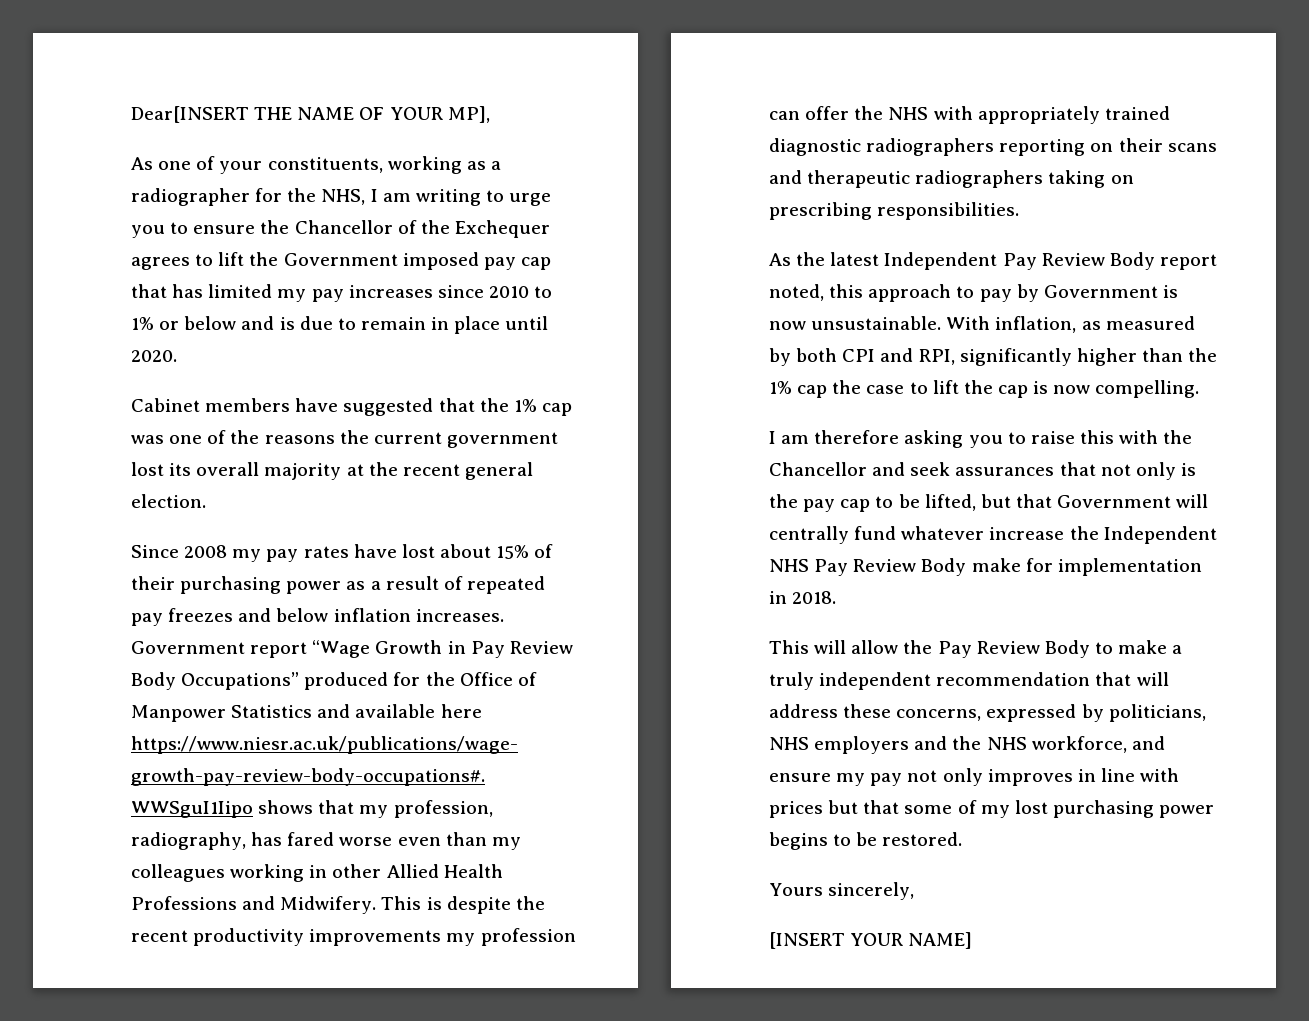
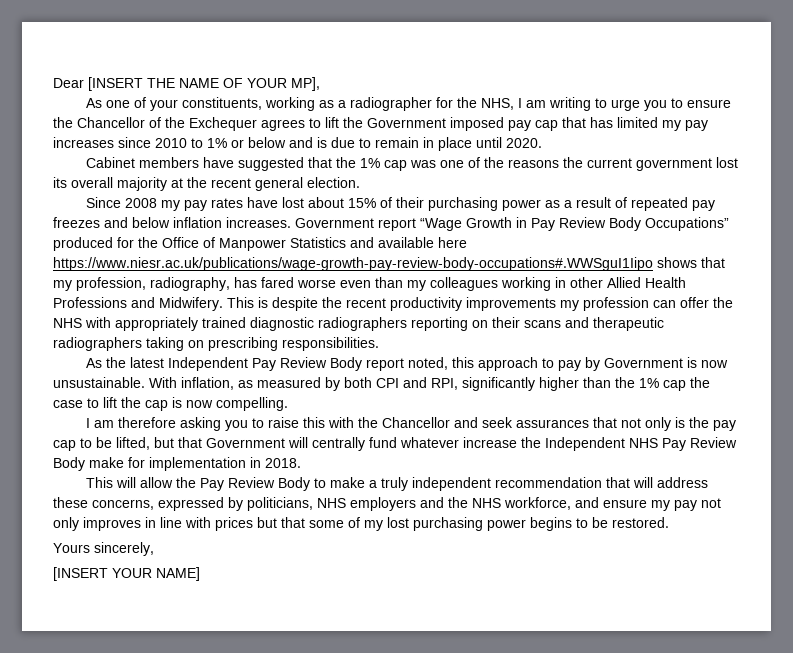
[131,106,249,123] Dear[INSERT -> [53,77,143,91] Dear [INSERT

